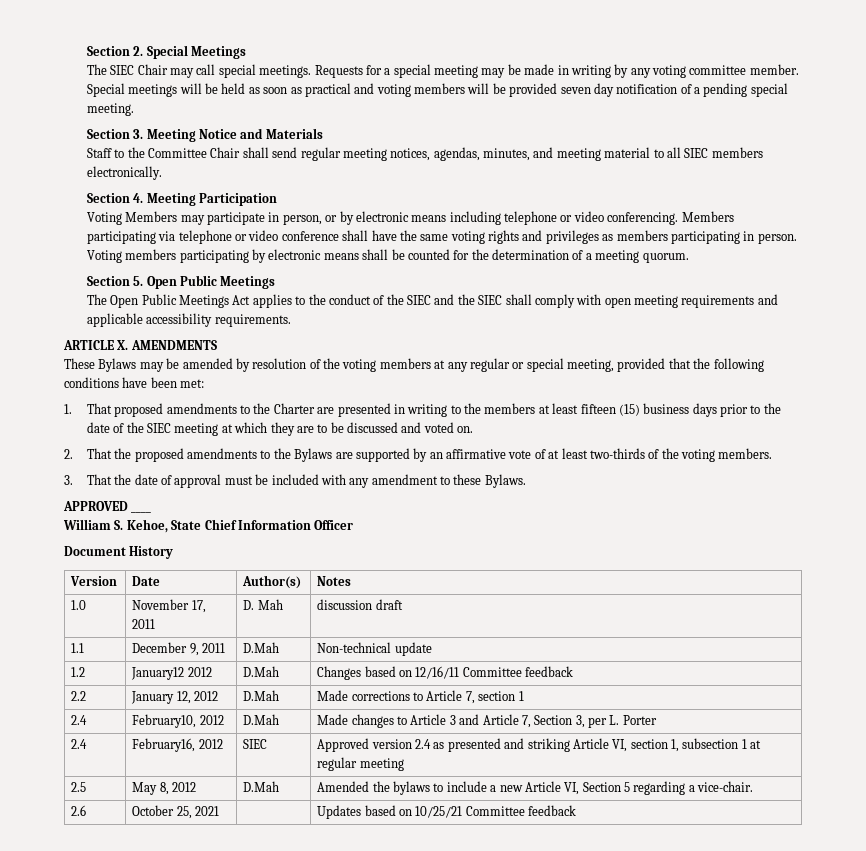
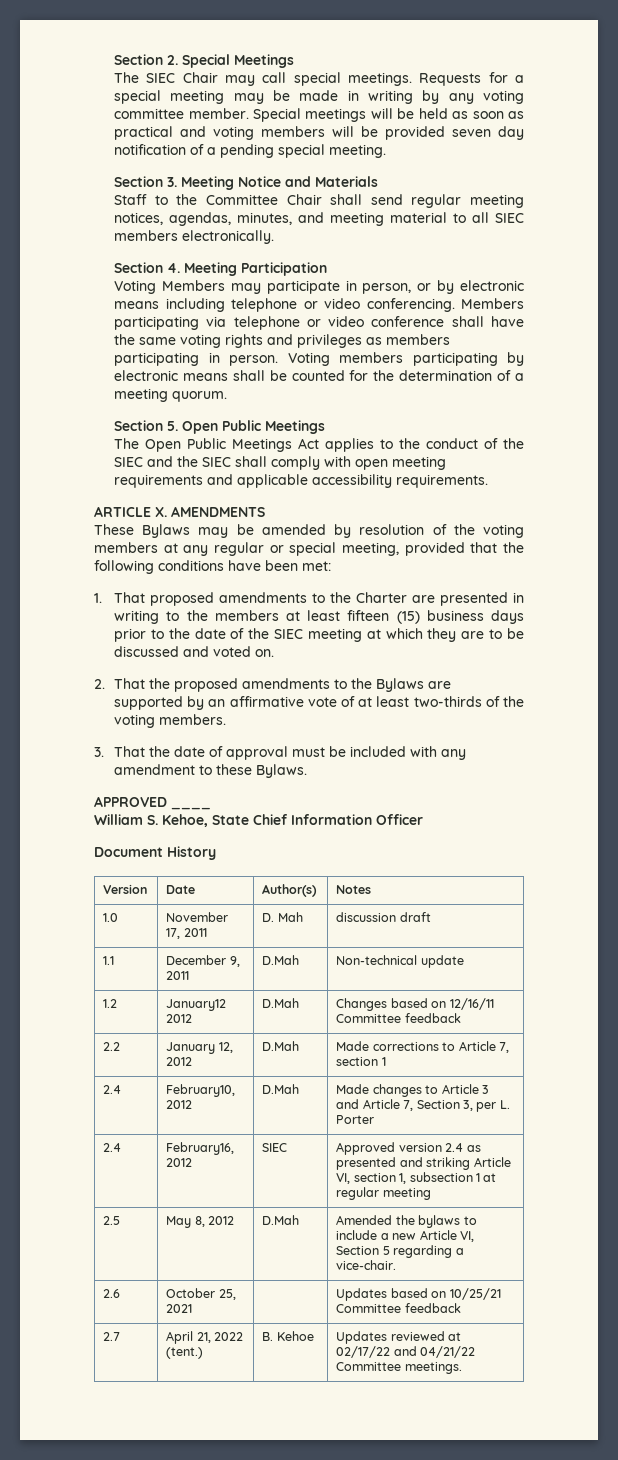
(577, 810) none -> [103,1332,121,1341] [166,1331,244,1344] [166,1347,204,1359] [262,1331,314,1341] [336,1331,462,1344] [336,1346,476,1358] [336,1362,462,1374] // 2.7 | April 21, 2022 (tent.) | B. Kehoe | Updates reviewed at 02/17/22 and 04/21/22 Committee meetings.

